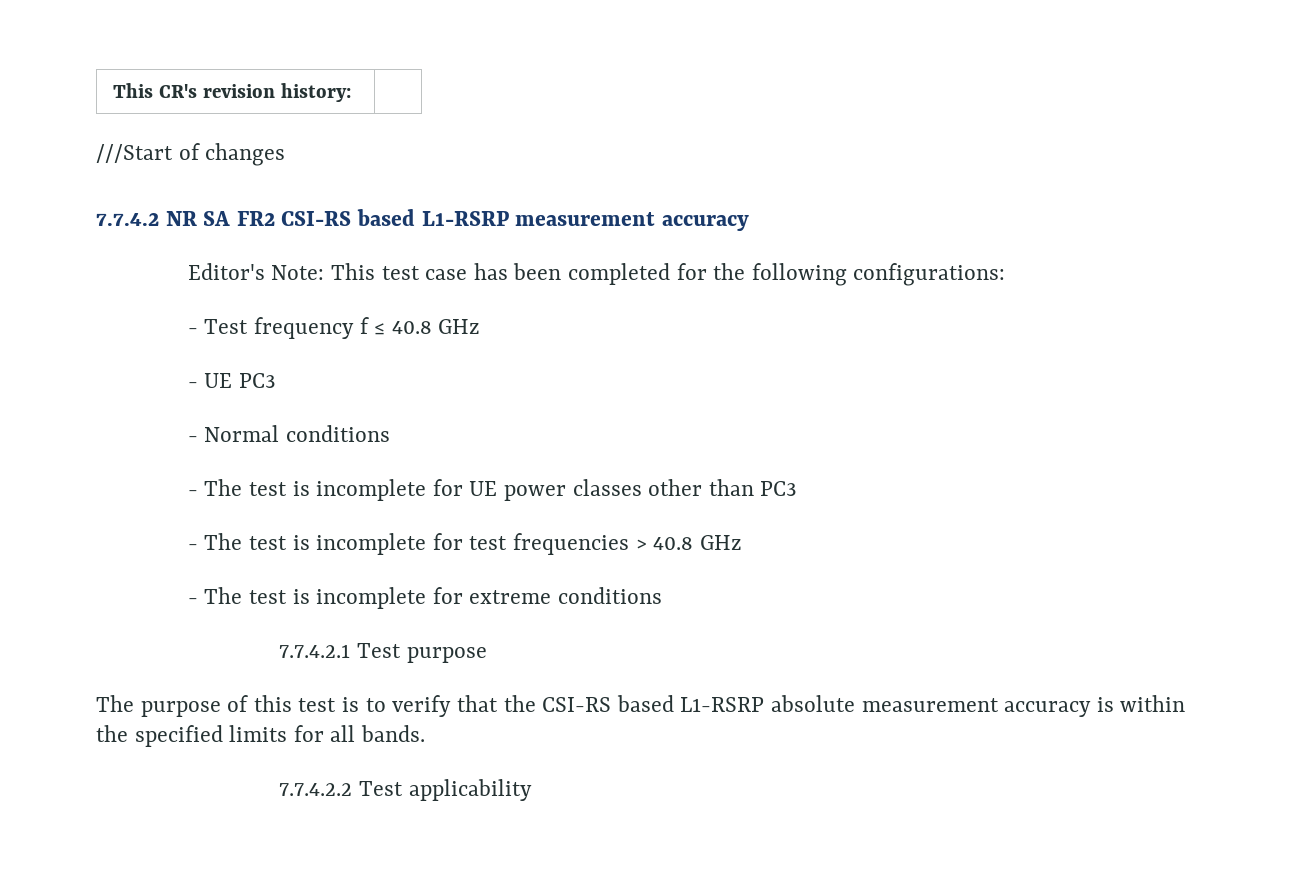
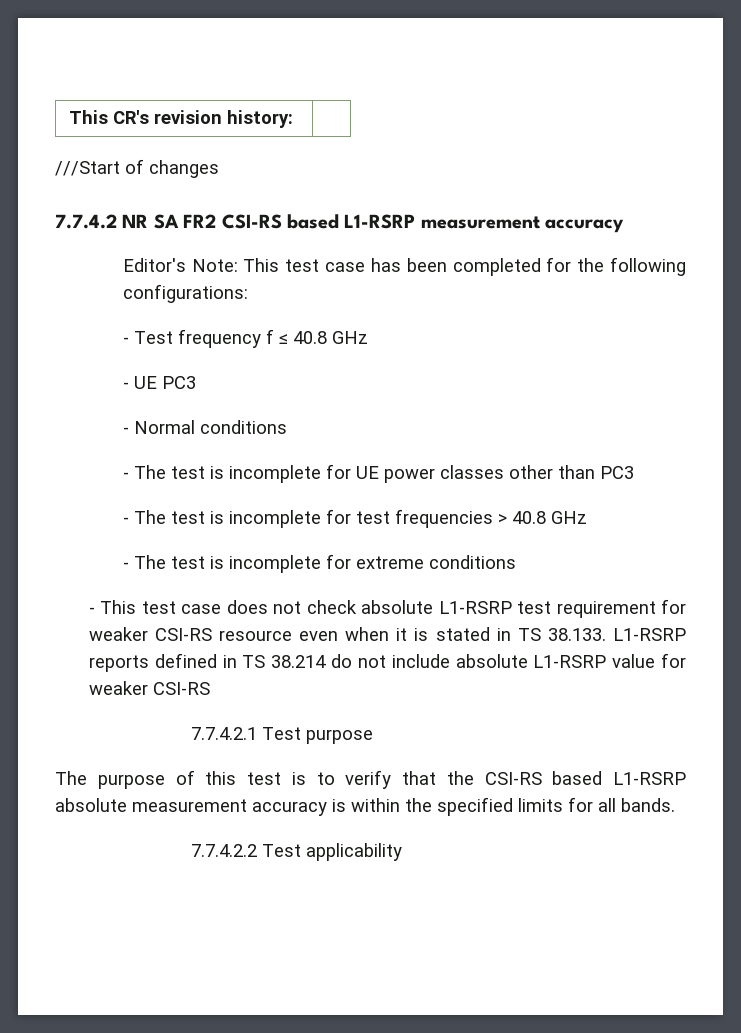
(662, 595) none -> [88,599,686,618] [88,627,687,641] [88,653,686,672] [88,681,210,695] // - This test case does not check absolute L1-RSRP test requirement for weaker CSI-RS resource even when it is stated in TS 38.133. L1-RSRP reports defined in TS 38.214 do not include absolute L1-RSRP value for weaker CSI-RS

